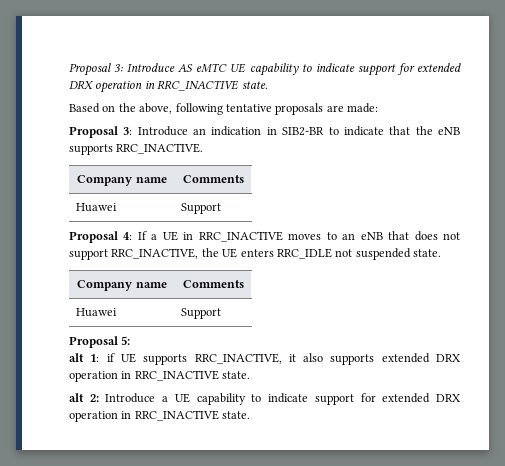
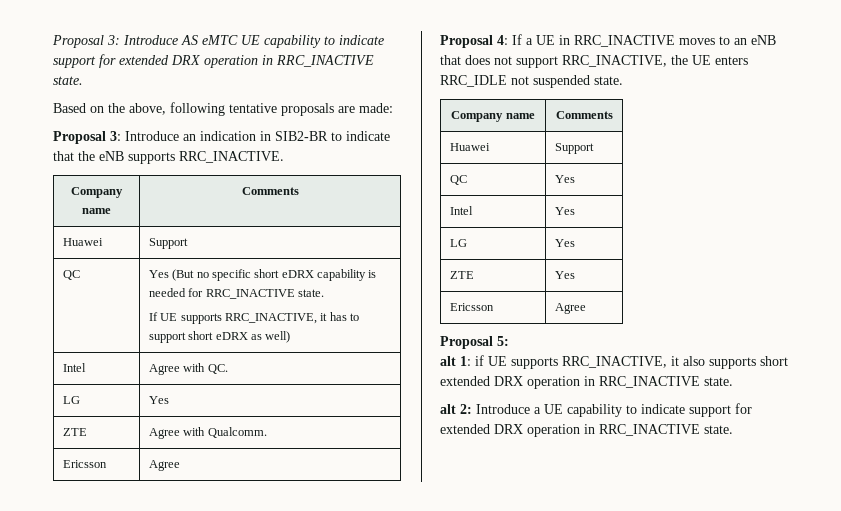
(222, 208) none -> [62,270,80,280] [148,269,377,281] [148,288,324,299] [148,312,360,324] [148,331,291,343] [62,363,86,372] [148,363,228,375] [62,396,80,404] [148,396,169,404] [62,428,87,436] [148,427,267,439] [62,460,107,468] [148,460,180,471] // QC | Yes (But no specific short eDRX capability is needed for RRC_INACTIVE state. // If UE supports RRC_INACTIVE, it has to support short eDRX as well) // Intel | Agree with QC. // LG | Yes // ZTE | Agree with Qualcomm. // Ericsson | Agree
(222, 313) none -> [449,175,467,185] [554,175,575,183] [449,206,473,215] [554,207,575,215] [449,239,467,247] [554,239,575,247] [449,271,474,279] [554,271,575,279] [449,303,494,311] [554,303,586,314] // QC | Yes // Intel | Yes // LG | Yes // ZTE | Yes // Ericsson | Agree
(375, 359) none -> [760,356,788,366] short

